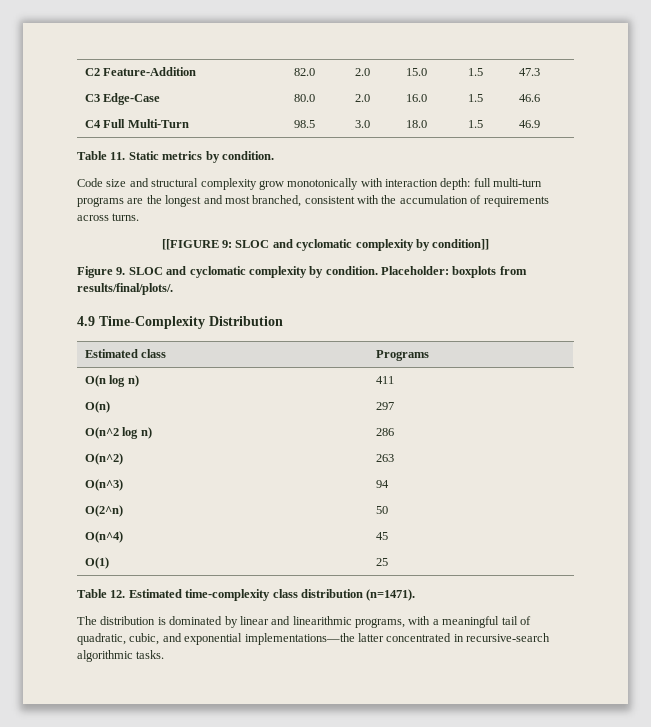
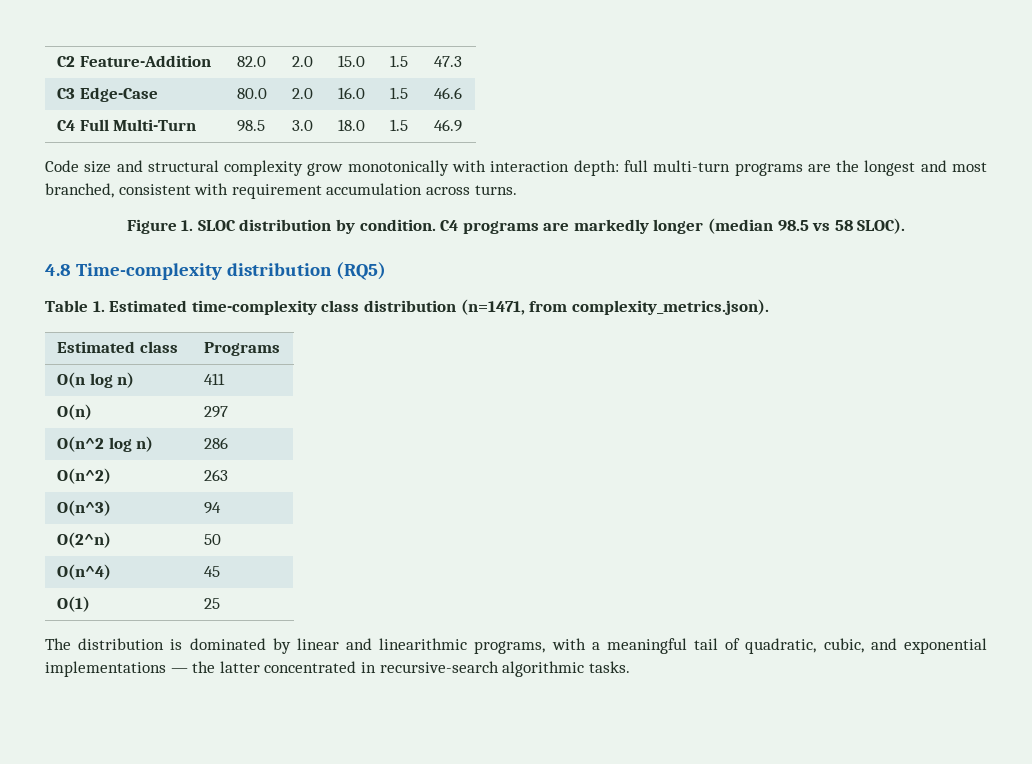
[77,151,274,163] // Table 11. Static metrics by condition. -> (463, 125) none
[381,195,549,207] [77,213,140,221] [161,239,490,251] [77,266,527,278] [77,283,173,295] [77,316,283,329] the accumulation of requirements across turns. // [[FIGURE 9: SLOC and cyclomatic complexity by condition]] // Figure 9. SLOC and cyclomatic complexity by condition. Placeholder: boxplots from results/final/plots/. // 4.9 Time-Complexity Distribution -> [231,183,517,199] [126,218,906,234] [45,262,386,280] [45,299,769,315] requirement accumulation across turns. // Figure 1. SLOC distribution by condition. C4 programs are markedly longer (median 98.5 vs 58 SLOC). // 4.8 Time-complexity distribution (RQ5) // Table 1. Estimated time-complexity class distribution (n=1471, from complexity_metrics.json).
[77,589,416,601] // Table 12. Estimated time-complexity class distribution (n=1471). -> (221, 603) none
[244,633,355,645] implementations—the -> [45,661,216,677] implementations — the

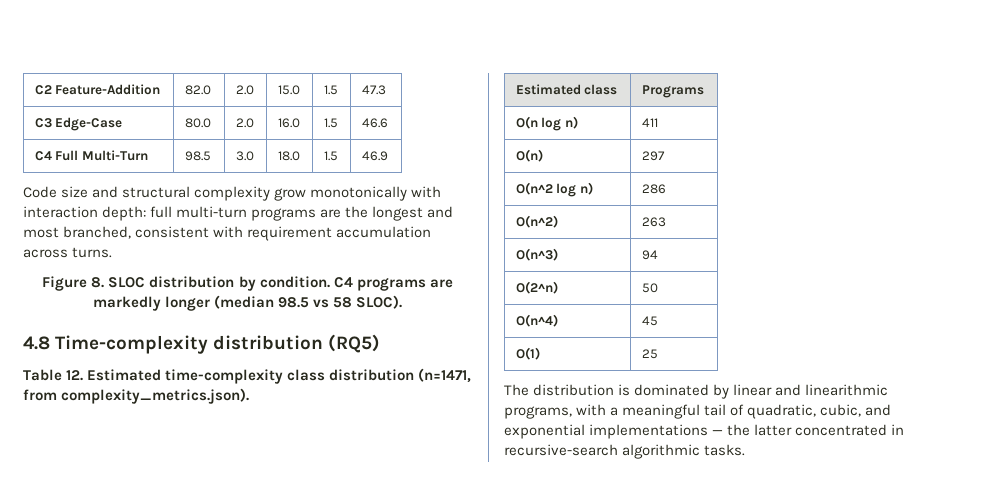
[181,220,194,231] 1. -> [91,277,105,288] 8.
[92,301,105,312] 1. -> [66,370,84,381] 12.

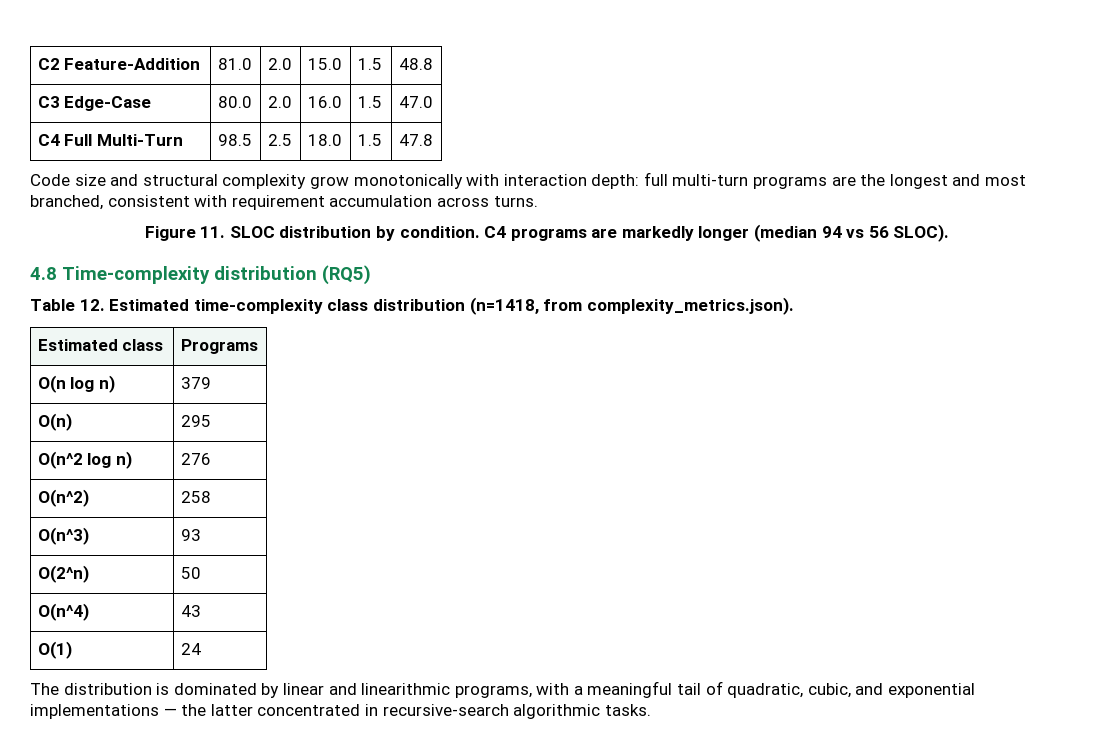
[184,85,211,95] 82.0 -> [217,58,252,70] 81.0
[361,85,386,95] 47.3 -> [398,58,433,70] 48.8
[361,118,388,128] 46.6 -> [398,96,433,108] 47.0
[235,151,254,161] 3.0 -> [267,134,292,146] 2.5
[361,151,388,161] 46.9 -> [398,134,433,146] 47.8
[91,277,105,288] 8. -> [200,226,226,238] 11.
[278,297,353,308] 98.5 vs 58 -> [821,226,889,238] 94 vs 56
[418,368,472,383] (n=1471, -> [469,297,539,315] (n=1418,
[641,118,658,127] 411 -> [180,377,211,389] 379
[641,151,665,161] 297 -> [180,415,211,427] 295
[641,184,666,194] 286 -> [180,453,211,465] 276
[641,217,666,227] 263 -> [180,491,211,503] 258
[641,250,658,260] 94 -> [180,529,201,541] 93
[641,316,658,326] 45 -> [180,605,201,617] 43
[641,349,658,359] 25 -> [180,643,201,655] 24

